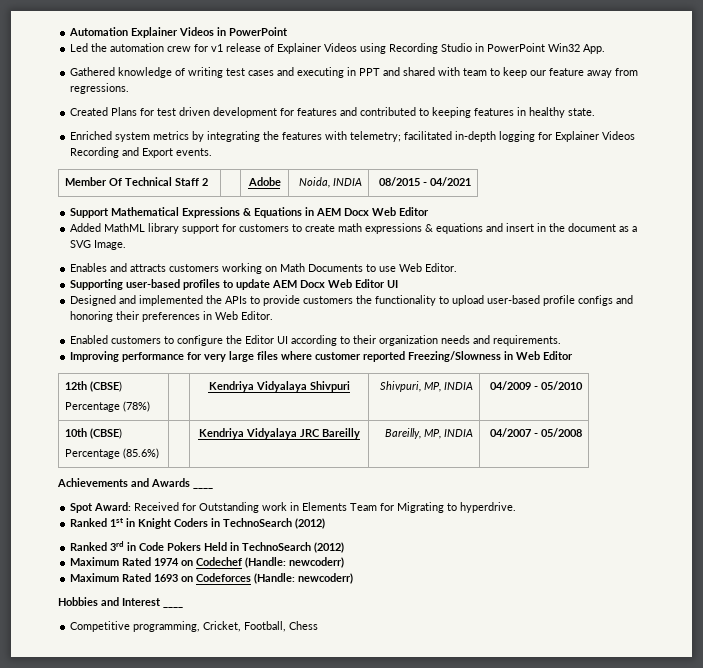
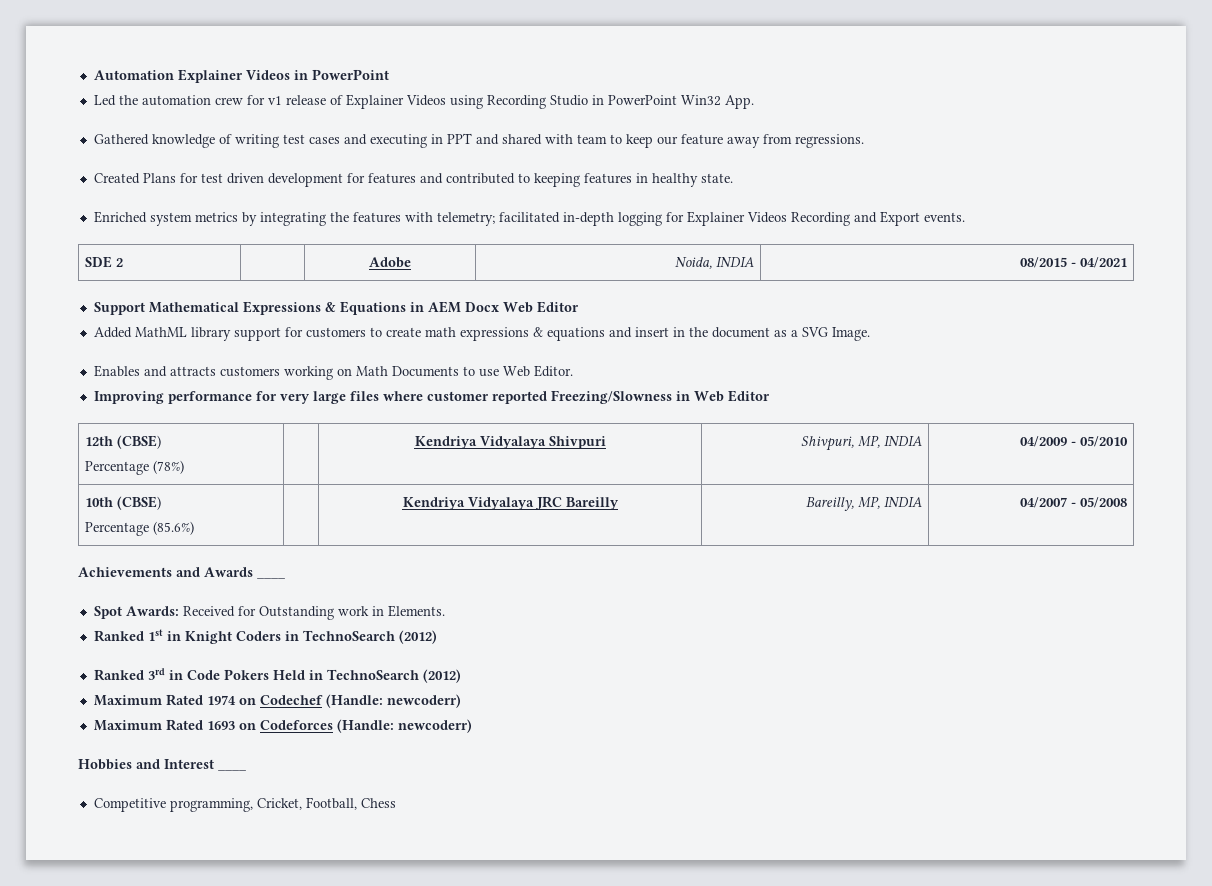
[65,177,200,186] Member Of Technical Staff -> [85,256,113,268] SDE
[70,279,399,290] [70,295,634,306] [70,311,274,322] [70,335,562,346] // Supporting user-based profiles to update AEM Docx Web Editor UI // Designed and implemented the APIs to provide customers the functionality to upload user-based profile configs and honoring their preferences in Web Editor. // Enabled customers to configure the Editor UI according to their organization needs and requirements. -> (573, 371) none
[94,502,132,511] Award: -> [125,606,179,616] Awards:
[302,502,517,513] Elements Team for Migrating to hyperdrive. -> [387,605,445,617] Elements.

